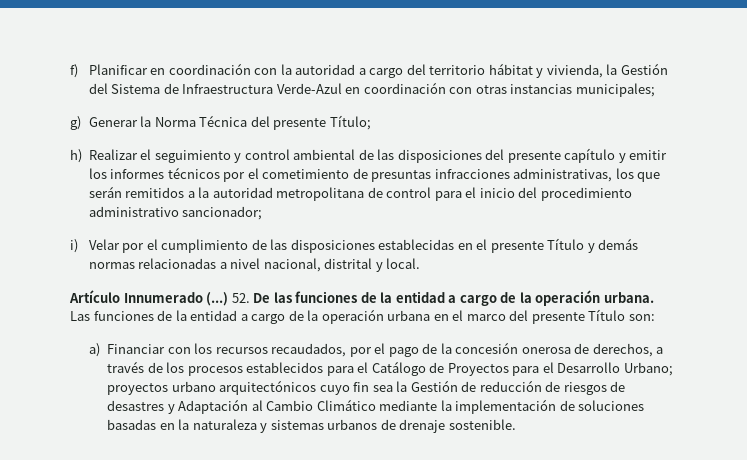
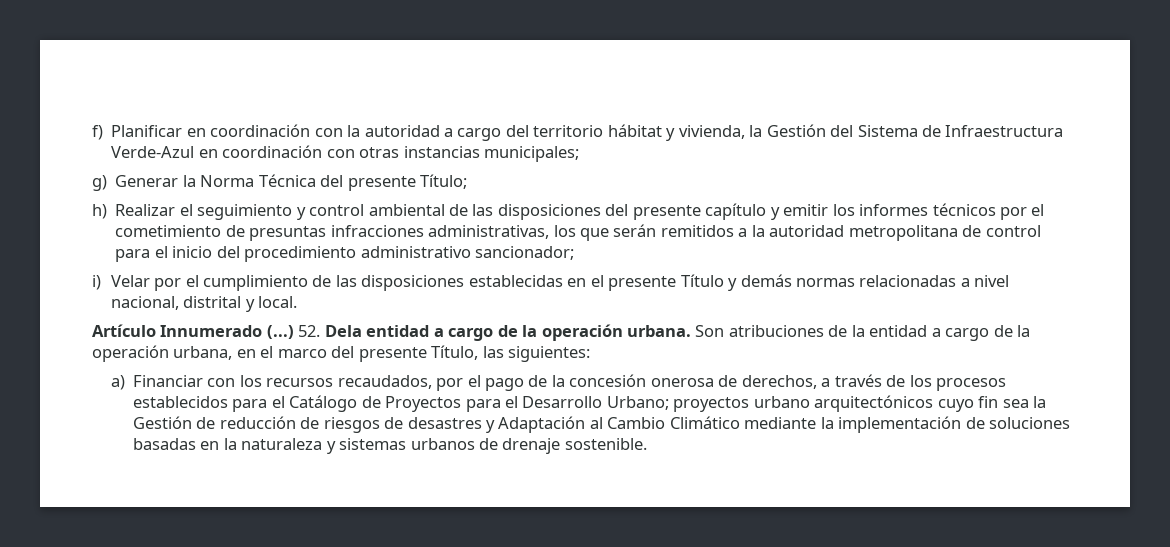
[253,290,654,306] [70,309,431,324] De las funciones de la entidad a cargo de la operación urbana. Las funciones de la entidad a cargo de la operación urbana -> [324,324,1031,341] [92,345,233,362] Dela entidad a cargo de la operación urbana. Son atribuciones de la entidad a cargo de la operación urbana,
[588,309,655,321] Título son: -> [431,345,591,362] Título, las siguientes:

